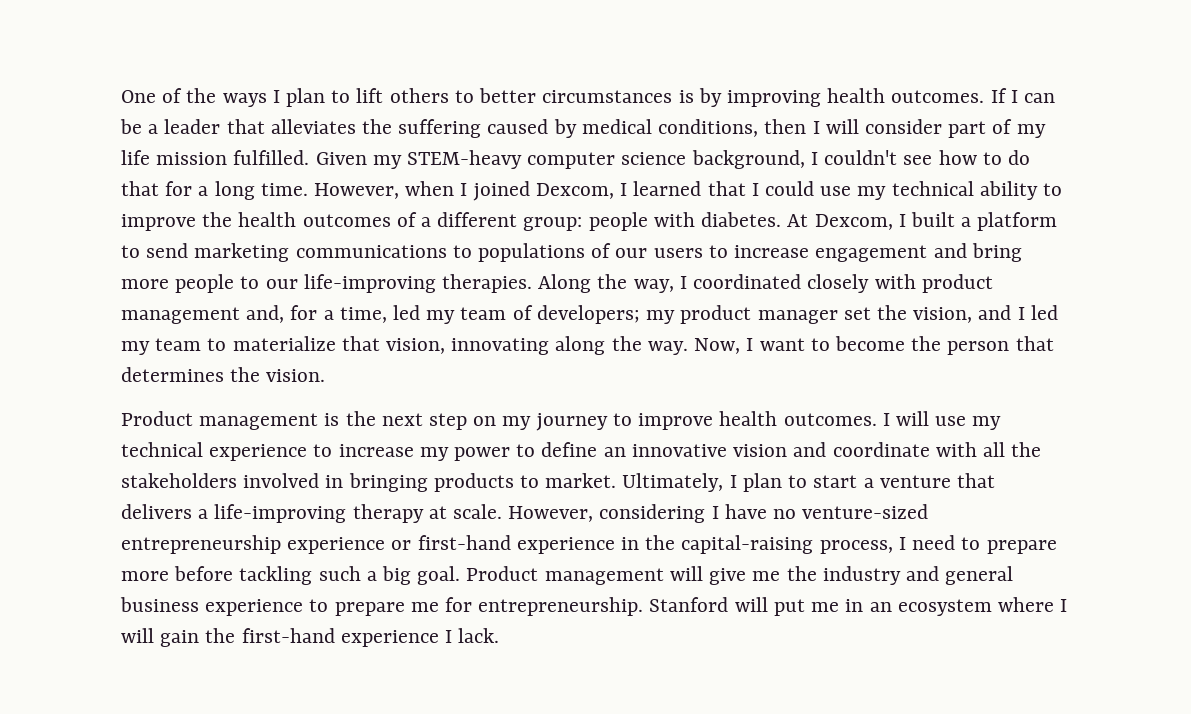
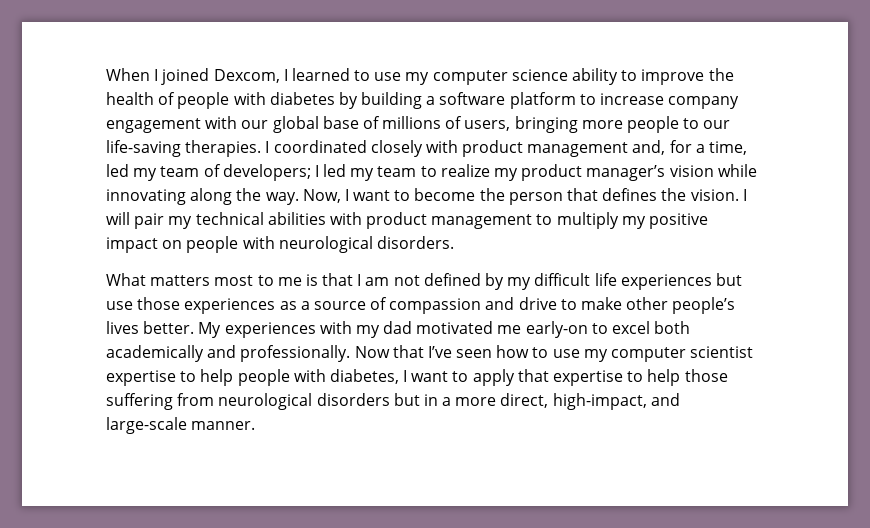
[121,88,1055,107] [120,119,1046,138] [121,150,1030,169] [121,181,455,200] One of the ways I plan to lift others to better circumstances is by improving health outcomes. If I can be a leader that alleviates the suffering caused by medical conditions, then I will consider part of my life mission fulfilled. Given my STEM-heavy computer science background, I couldn't see how to do that for a long time. However, when -> [106,68,150,81] When
[707,181,974,200] that I could use my technical -> [354,69,568,85] to use my computer science
[302,212,1058,231] [121,243,1022,262] [121,274,674,293] outcomes of a different group: people with diabetes. At Dexcom, I built a platform to send marketing communications to populations of our users to increase engagement and bring more people to our life-improving therapies. Along the way, -> [158,92,740,109] [106,116,731,133] [106,140,262,157] of people with diabetes by building a software platform to increase company engagement with our global base of millions of users, bringing more people to our life-saving therapies.
[646,305,1012,324] my product manager set the vision, and -> (311, 172) none
[232,336,446,354] materialize that vision, -> [440,164,757,181] realize my product manager’s vision while
[121,367,224,382] determines -> [602,188,658,201] defines
[121,411,1002,431] [121,442,1042,461] [121,473,995,492] [121,504,929,523] [121,535,1057,554] [121,566,1014,585] [120,597,1068,616] [121,628,500,647] // Product management is the next step on my journey to improve health outcomes. I will use my technical experience to increase my power to define an innovative vision and coordinate with all the stakeholders involved in bringing products to market. Ultimately, I plan to start a venture that delivers a life-improving therapy at scale. However, considering I have no venture-sized entrepreneurship experience or first-hand experience in the capital-raising process, I need to prepare more before tackling such a big goal. Product management will give me the industry and general business experience to prepare me for entrepreneurship. Stanford will put me in an ecosystem where I will gain the first-hand experience I lack. -> [742,189,747,201] [106,212,709,229] [106,236,454,253] [106,273,742,290] [106,297,736,314] [106,321,691,338] [106,345,754,362] [106,369,728,386] [106,393,680,410] [106,417,256,434] I will pair my technical abilities with product management to multiply my positive impact on people with neurological disorders. // What matters most to me is that I am not defined by my difficult life experiences but use those experiences as a source of compassion and drive to make other people’s lives better. My experiences with my dad motivated me early-on to excel both academically and professionally. Now that I’ve seen how to use my computer scientist expertise to help people with diabetes, I want to apply that expertise to help those suffering from neurological disorders but in a more direct, high-impact, and large-scale manner.

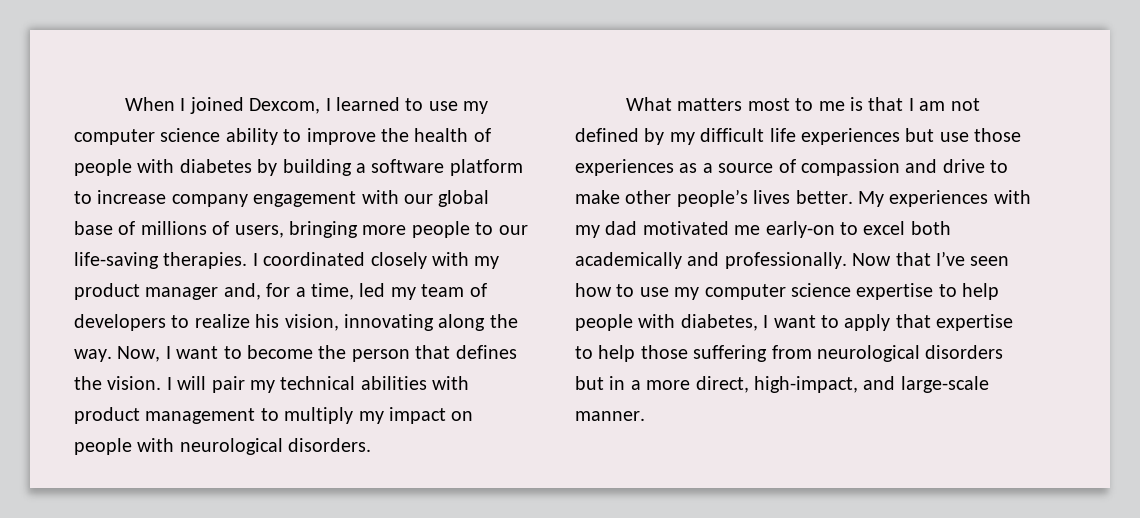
[462,140,629,157] product management -> [474,256,500,269] [74,283,219,300] my product manager
[222,164,757,181] developers; I led my team to realize my product manager’s vision while -> [74,314,339,331] developers to realize his vision,
[649,213,709,229] positive -> (384, 417) none
[690,346,754,358] scientist -> [791,283,851,297] science

